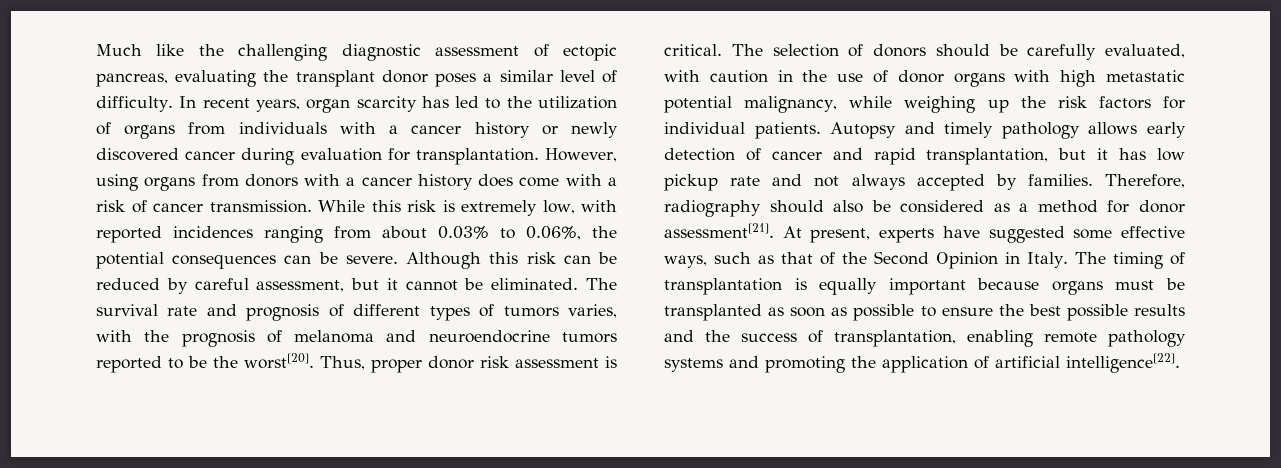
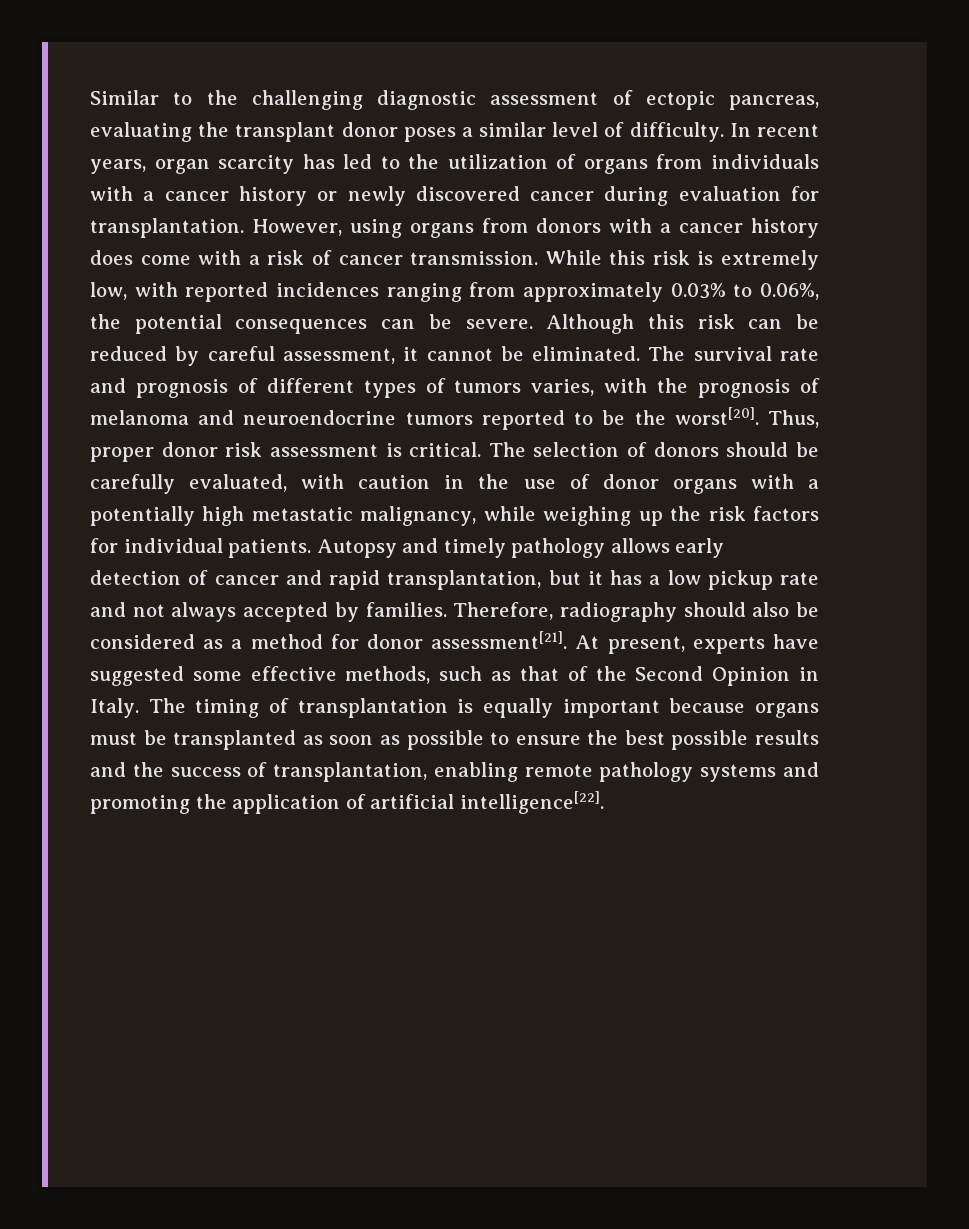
[96,44,185,56] Much like -> [90,90,193,105] Similar to
[382,226,427,239] about -> [523,282,663,302] approximately
[351,278,380,290] but -> (395, 356) none
(1051, 76) none -> [808,479,819,489] [90,506,195,526] a potentially
[664,96,732,113] potential -> (353, 514) none
(1147, 154) none -> [649,575,661,585] a
[664,255,707,268] ways, -> [345,666,431,684] methods,

